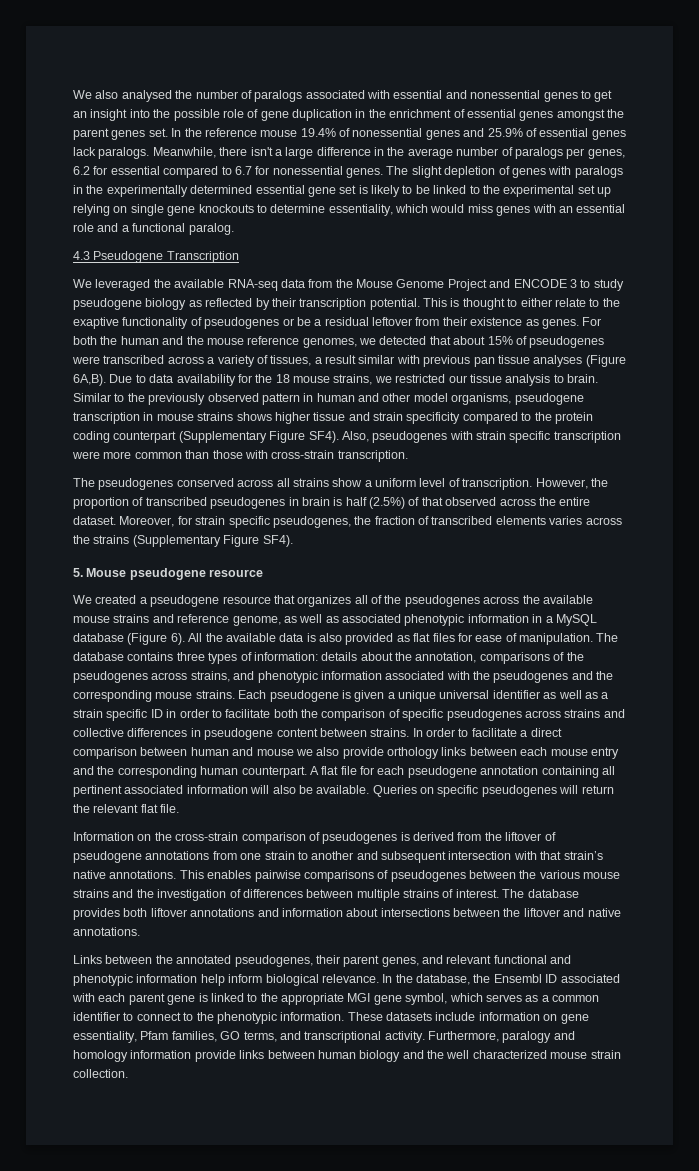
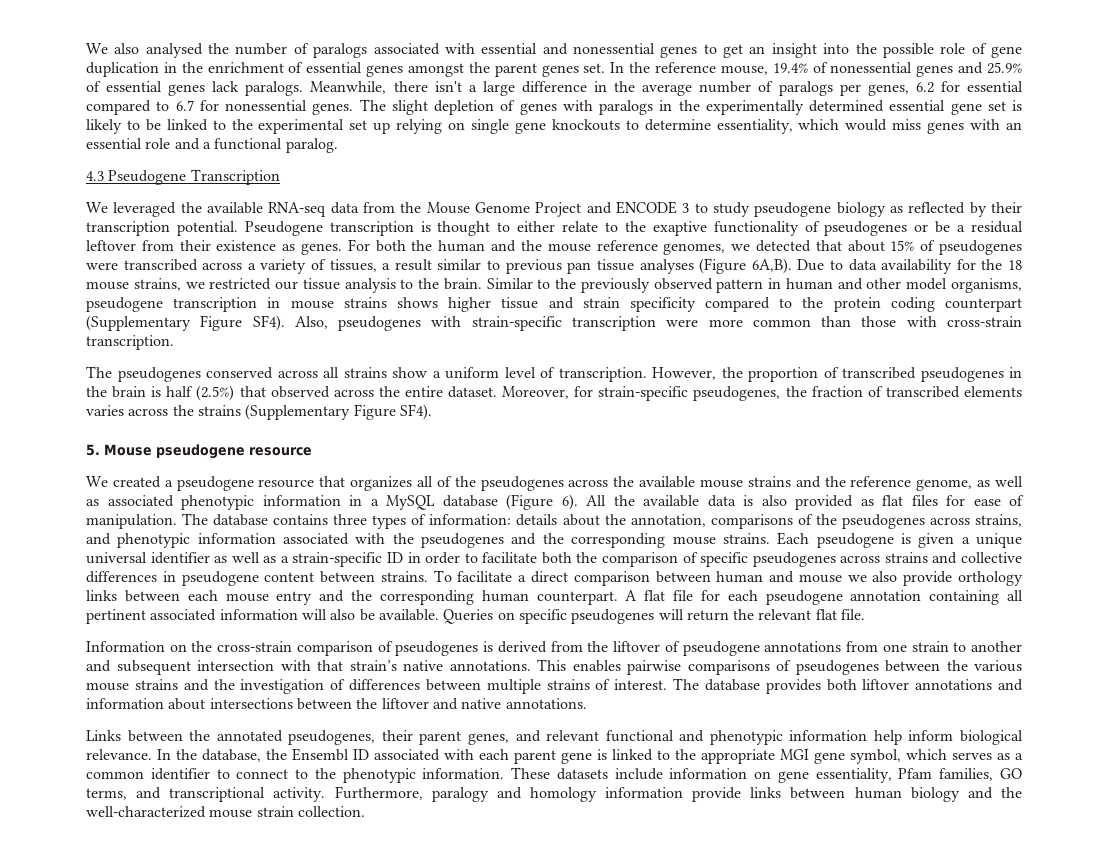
[260,130,298,137] mouse -> [720,65,768,75] mouse,
[423,298,447,307] This -> [244,221,414,236] Pseudogene transcription
[396,355,420,364] with -> [487,260,501,270] to
(564, 378) none -> [418,278,440,289] the
[476,431,551,443] strain specific -> [471,316,562,331] strain-specific
(299, 501) none -> [86,386,107,397] the
[408,497,420,506] of -> (235, 393) none
[195,516,270,528] strain specific -> [598,386,689,401] strain-specific
(174, 618) none -> [824,476,846,487] the
[73,709,148,721] strain specific -> [292,552,383,567] strain-specific
[412,728,469,737] In order to -> [433,570,452,582] To
[446,1050,547,1059] well characterized -> [86,806,206,818] well-characterized

